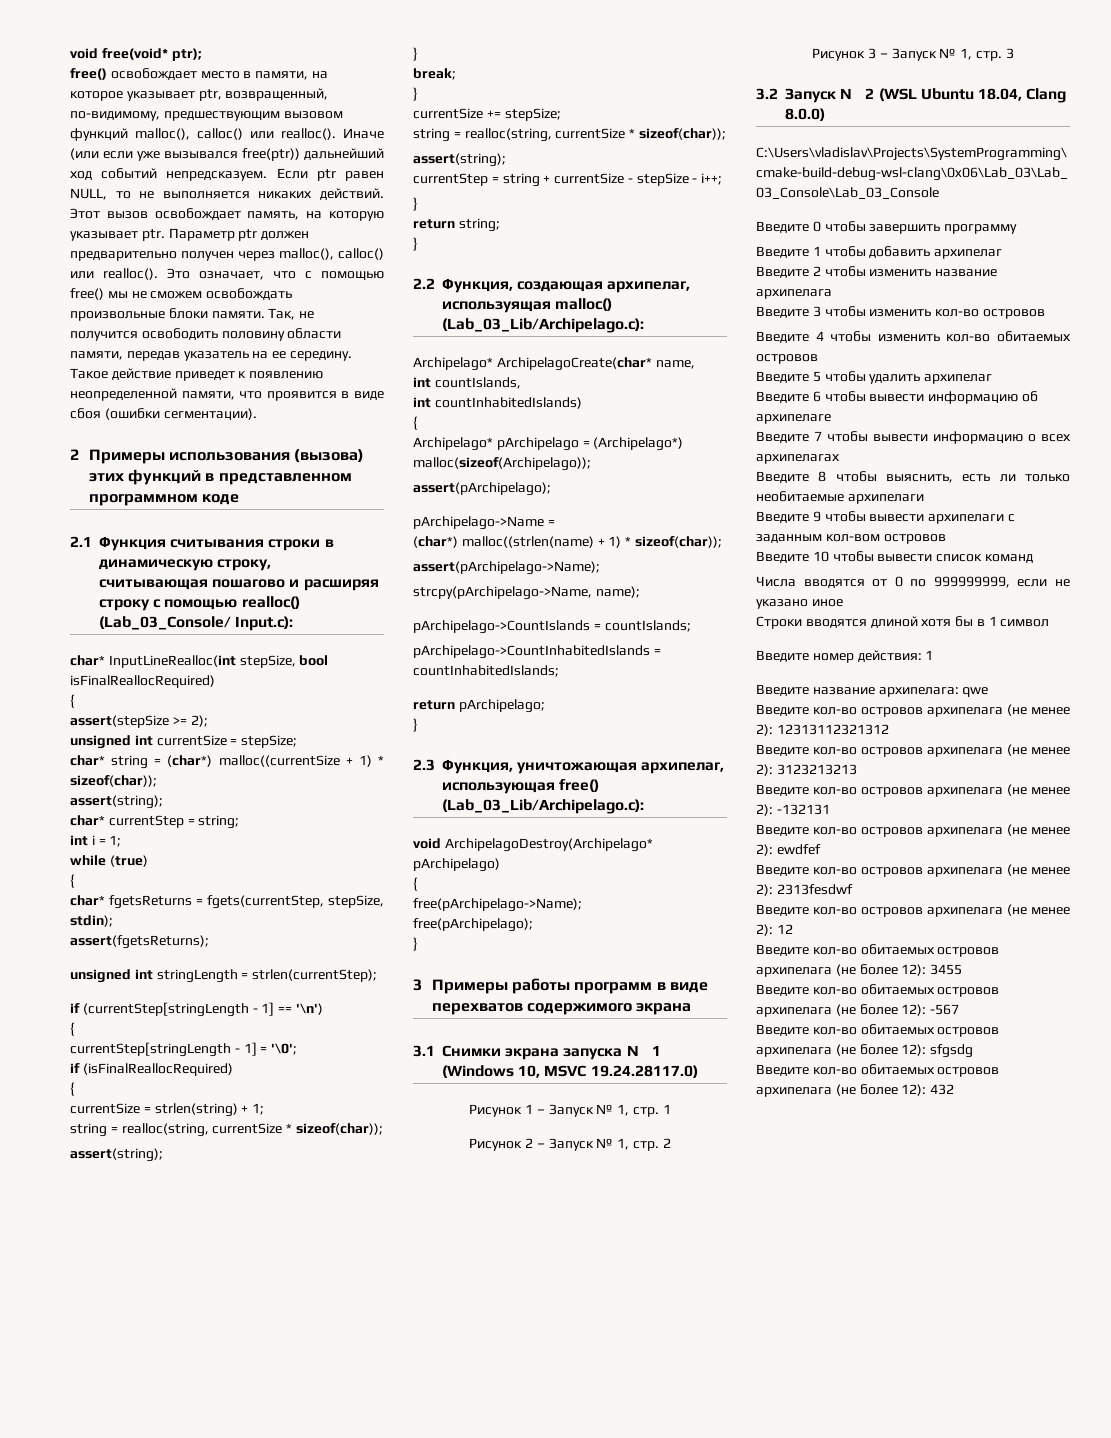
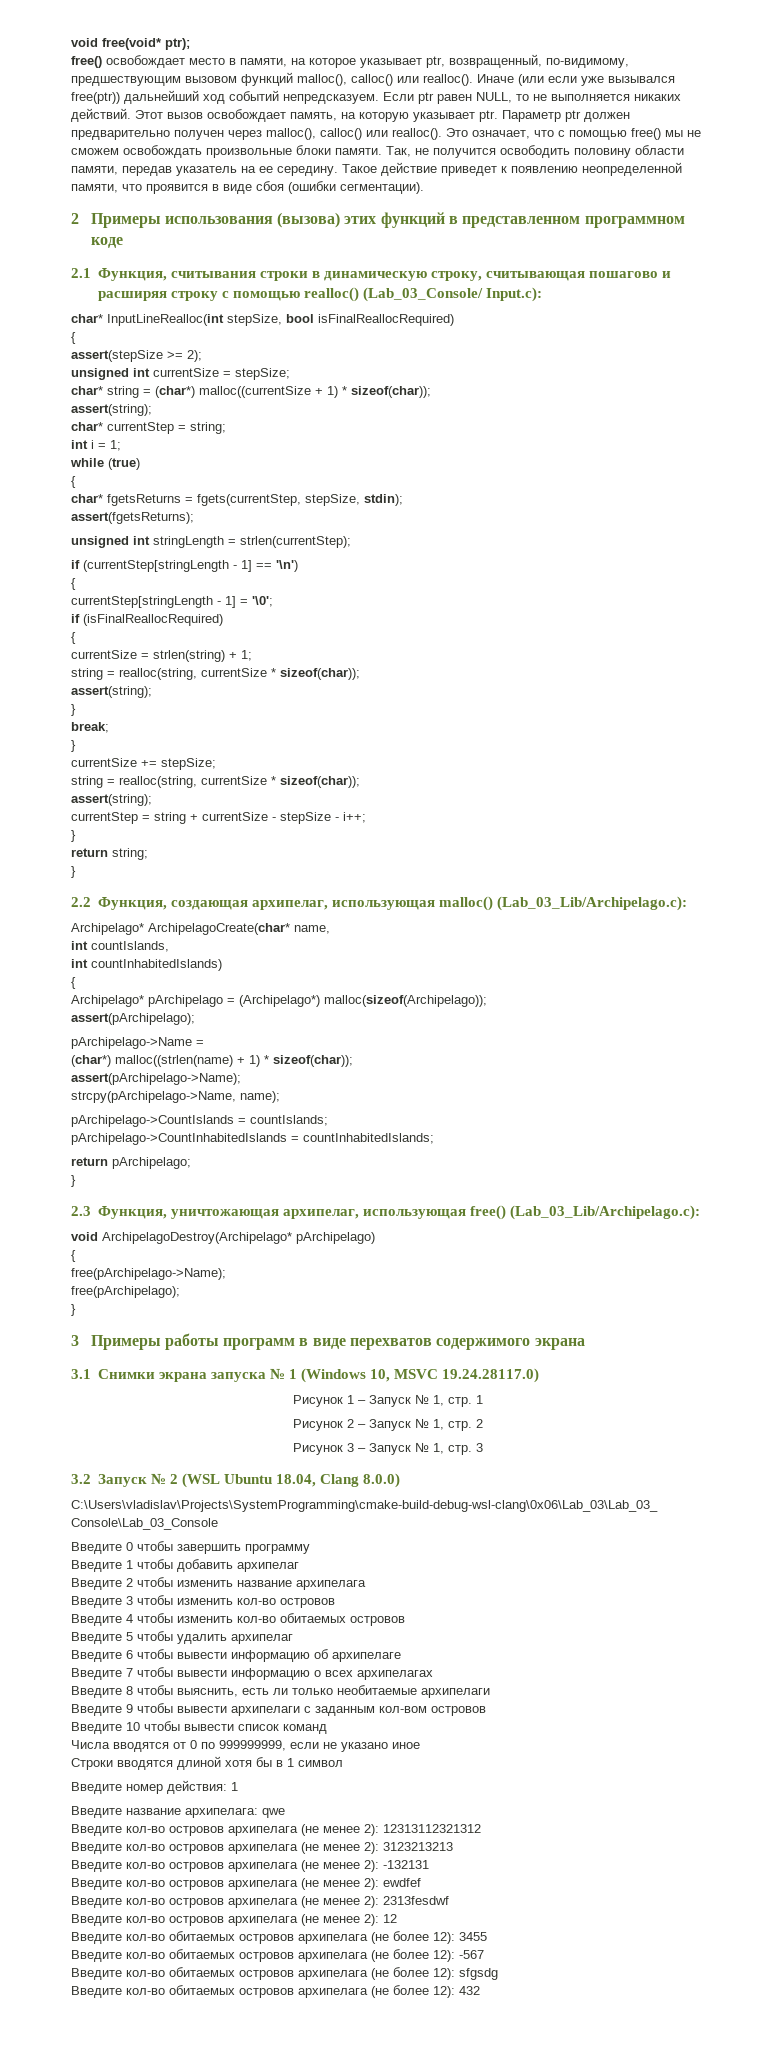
[99,536,166,551] Функция -> [97,268,167,281] Функция,
[442,301,551,313] используящая -> [331,900,435,910] использующая

